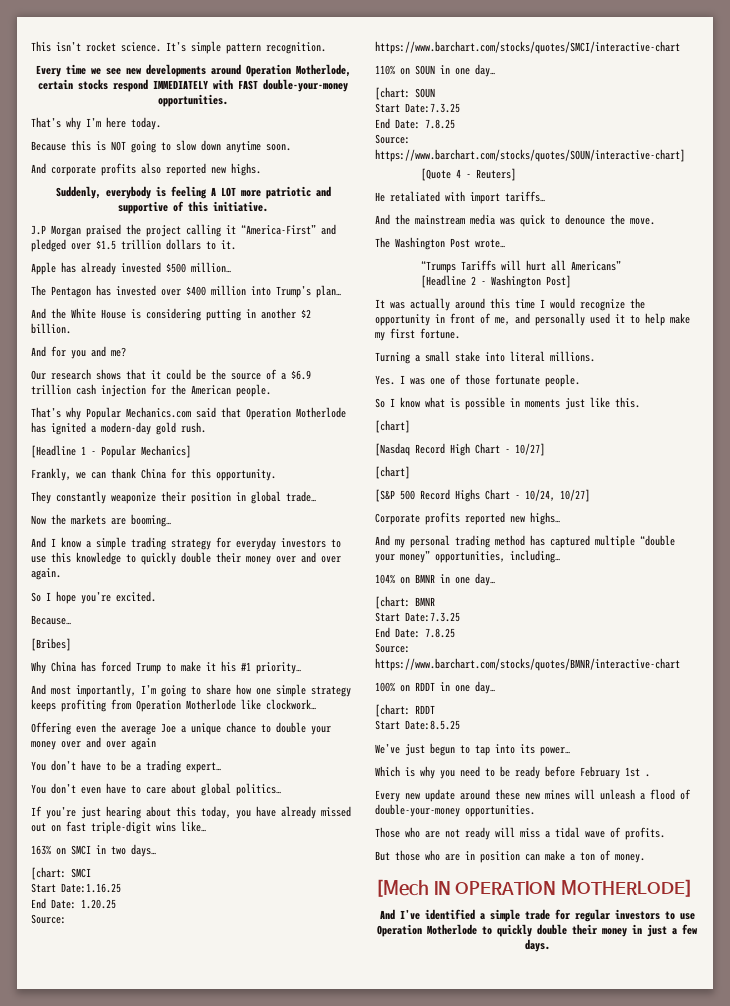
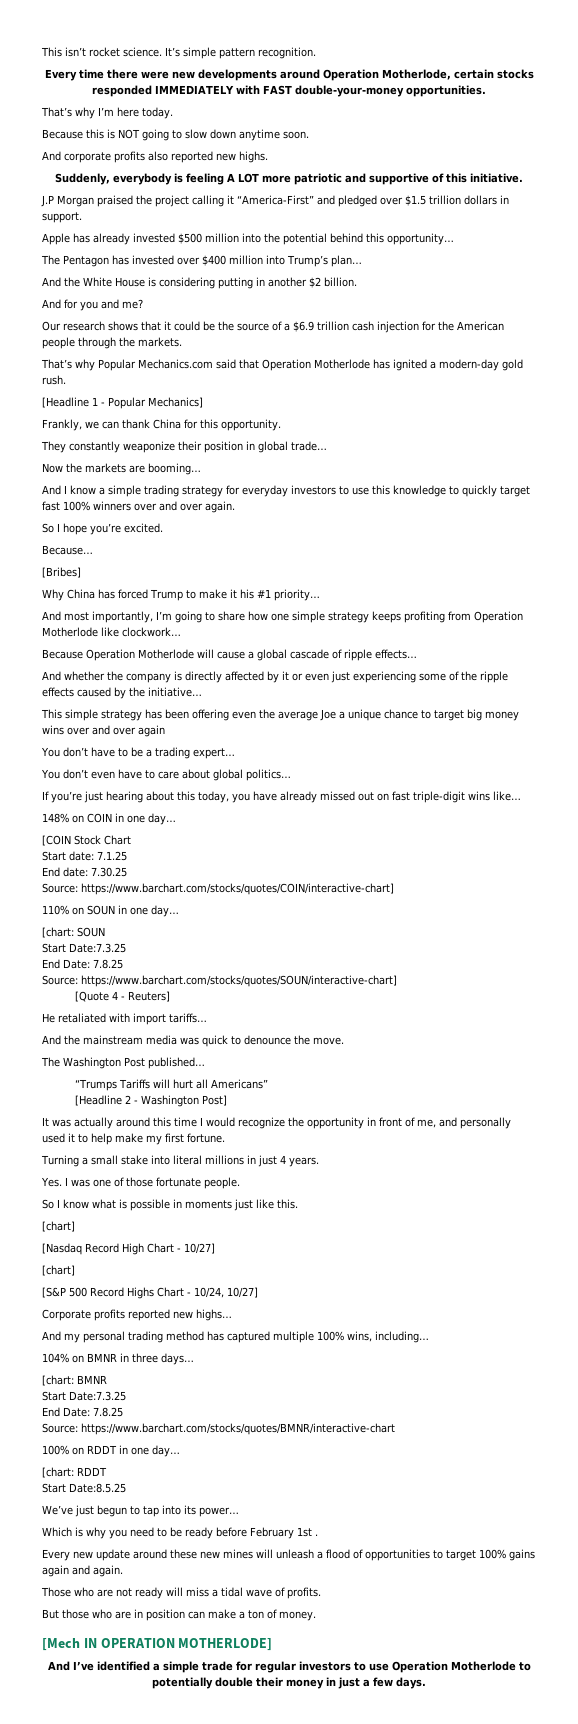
[90,68,121,75] we see -> [106,69,169,79] there were
[113,79,148,92] respond -> [92,85,153,97] responded
[206,240,236,250] to it. -> [499,195,509,204] [42,212,82,223] in support.
[191,262,231,273] million… -> [205,233,454,245] million into the potential behind this opportunity…
[236,384,271,397] people. -> [42,337,182,349] people through the markets.
[181,552,271,565] double their money -> [500,486,530,497] [42,501,131,511] target fast 100% winners
[31,722,71,735] Offering -> [42,649,417,661] [42,671,508,683] [42,687,202,699] [41,709,229,721] Because Operation Motherlode will cause a global cascade of ripple effects… // And whether the company is directly affected by it or even just experiencing some of the ripple effects caused by the initiative… // This simple strategy has been offering
[276,722,331,735] [31,741,56,750] double your money -> [434,709,519,721] [42,725,64,735] target big money wins
[31,844,156,857] [31,867,91,880] [31,883,121,893] [31,898,116,909] [31,914,66,924] [375,41,680,54] 163% on SMCI in two days… // [chart: SMCI // Start Date:1.16.25 // End Date: 1.20.25 // Source: https://www.barchart.com/stocks/quotes/SMCI/interactive-chart -> [42,813,176,825] [42,835,131,846] [42,851,127,861] [42,867,127,877] [42,883,394,895] 148% on COIN in one day… // [COIN Stock Chart // Start date: 7.1.25 // End date: 7.30.25 // Source: https://www.barchart.com/stocks/quotes/COIN/interactive-chart]
[475,239,505,248] wrote… -> [148,1057,205,1069] published…
[550,351,595,362] millions. -> [204,1155,319,1167] millions in just 4 years.
[640,535,675,546] [375,551,505,563] “double your money” opportunities, -> [317,1331,372,1342] 100% wins,
[455,573,495,586] one day… -> [132,1353,194,1365] three days…
[375,804,535,817] double-your-money opportunities. -> [365,1549,535,1561] [42,1565,123,1577] opportunities to target 100% gains again and again.
[497,924,532,937] quickly -> [152,1677,213,1689] potentially

